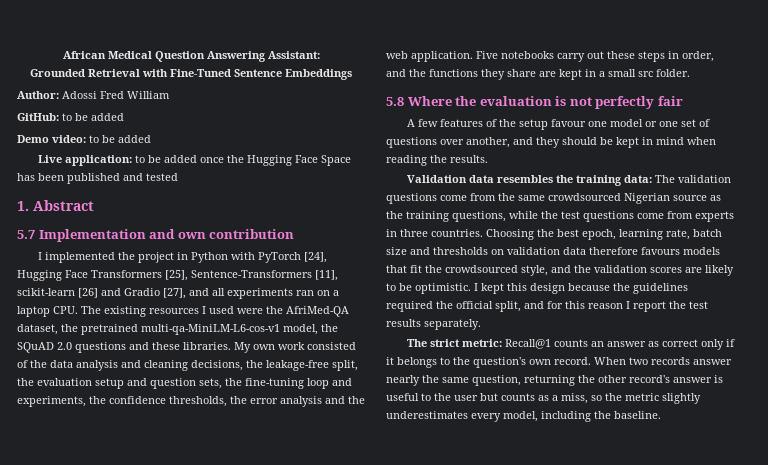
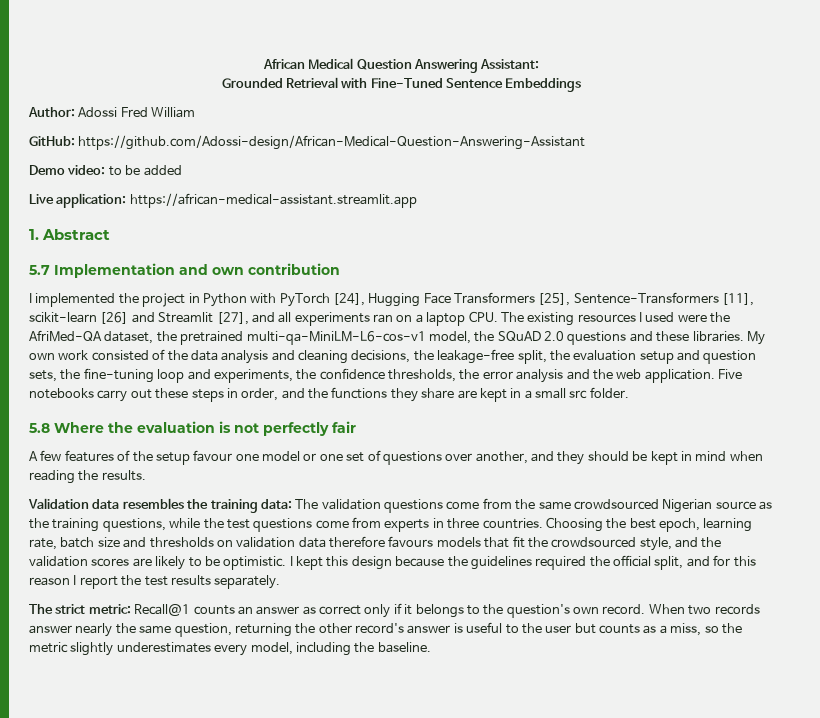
[62,113,124,121] to be added -> [78,135,586,150] https://github.com/Adossi-design/African-Medical-Question-Answering-Assistant
[134,155,351,166] [17,173,178,184] to be added once the Hugging Face Space has been published and tested -> [129,193,417,208] https://african-medical-assistant.streamlit.app
[124,288,160,296] Gradio -> [158,312,214,323] Streamlit

